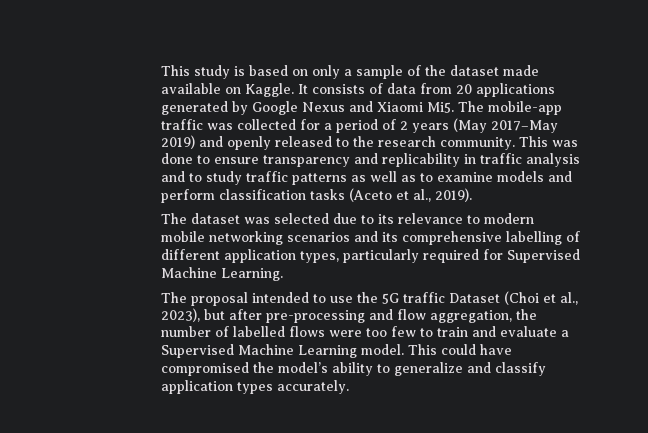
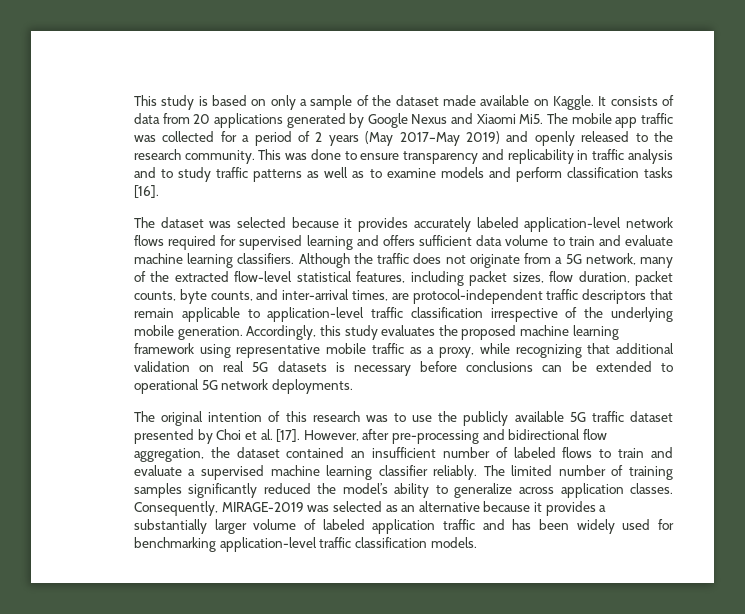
[487,101,562,115] mobile-app -> [571,113,638,128] mobile app
[348,188,472,202] (Aceto et al., 2019). -> [133,185,159,198] [16].
[332,213,534,224] [160,231,580,245] [160,249,580,263] [160,267,283,281] [160,291,578,306] [160,308,225,322] due to its relevance to modern mobile networking scenarios and its comprehensive labelling of different application types, particularly required for Supervised Machine Learning. // The proposal intended to use the 5G traffic Dataset (Choi et al., 2023), but -> [291,217,673,232] [133,235,673,250] [133,253,674,268] [133,271,673,286] [133,289,673,304] [133,307,673,322] [133,325,619,340] [133,343,675,358] [133,361,673,376] [133,379,353,394] [133,411,673,426] [133,429,359,444] because it provides accurately labeled application-level network flows required for supervised learning and offers sufficient data volume to train and evaluate machine learning classifiers. Although the traffic does not originate from a 5G network, many of the extracted flow-level statistical features, including packet sizes, flow duration, packet counts, byte counts, and inter-arrival times, are protocol-independent traffic descriptors that remain applicable to application-level traffic classification irrespective of the underlying mobile generation. Accordingly, this study evaluates the proposed machine learning framework using representative mobile traffic as a proxy, while recognizing that additional validation on real 5G datasets is necessary before conclusions can be extended to operational 5G network deployments. // The original intention of this research was to use the publicly available 5G traffic dataset presented by Choi et al. [17]. However,
(393, 314) none -> [508,429,581,440] bidirectional
[160,326,416,337] number of labelled flows were too few -> [236,447,593,458] dataset contained an insufficient number of labeled flows
[160,344,512,358] [160,362,249,376] Supervised Machine Learning model. This could have compromised -> [201,465,673,480] [133,483,311,498] supervised machine learning classifier reliably. The limited number of training samples significantly reduced
[466,362,546,376] [160,380,349,394] and classify application types accurately. -> [518,483,673,498] [133,501,607,516] [133,519,674,534] [133,537,477,552] across application classes. Consequently, MIRAGE-2019 was selected as an alternative because it provides a substantially larger volume of labeled application traffic and has been widely used for benchmarking application-level traffic classification models.

